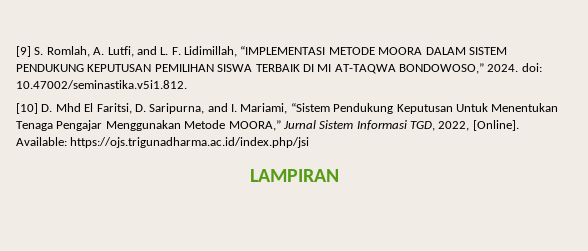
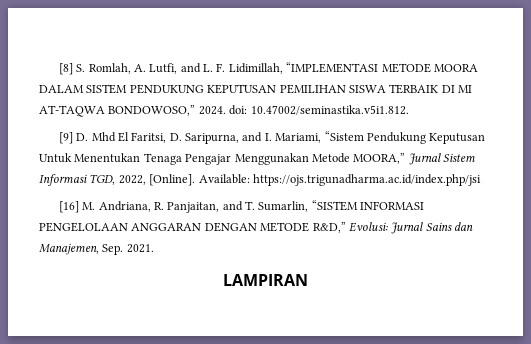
[16,46,31,57] [9] -> [58,63,73,75] [8]
[16,103,38,114] [10] -> [58,132,73,144] [9]
(310, 142) none -> [58,200,425,213] [39,222,473,234] [39,243,154,255] // [16] M. Andriana, R. Panjaitan, and T. Sumarlin, “SISTEM INFORMASI PENGELOLAAN ANGGARAN DENGAN METODE R&D,” Evolusi: Jurnal Sains dan Manajemen, Sep. 2021.

